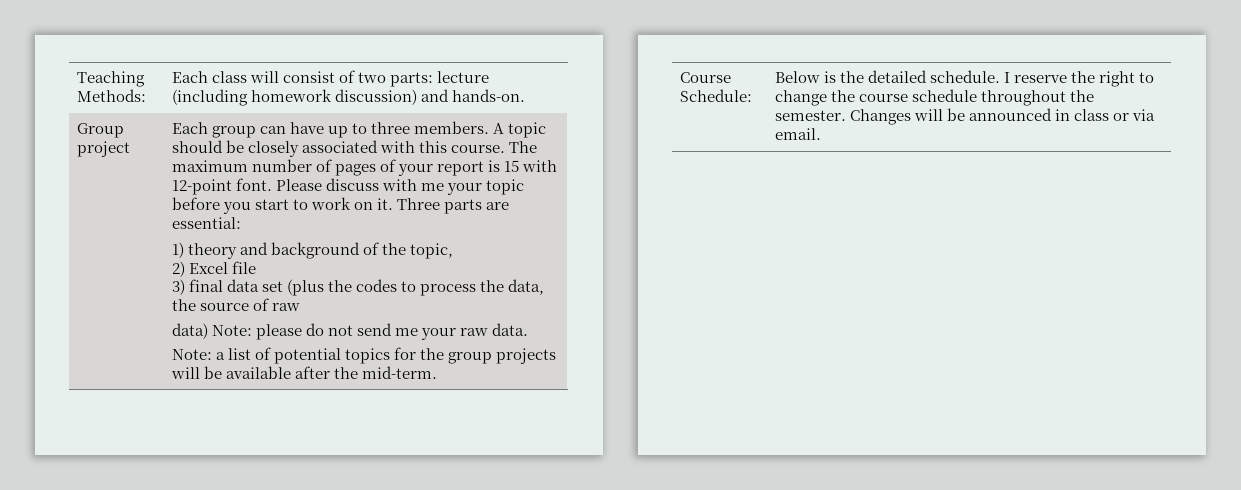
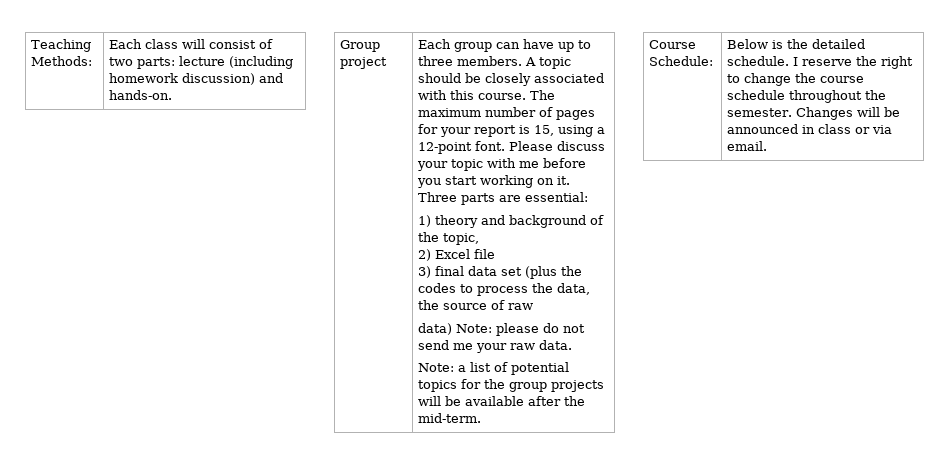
[379,159,396,172] of -> [418,124,439,134] for
[504,160,558,172] 15 with -> [534,125,606,137] 15, using a
[381,179,525,195] with me your topic -> [417,158,540,171] your topic with me
[292,197,351,210] to work -> [480,175,534,188] working

